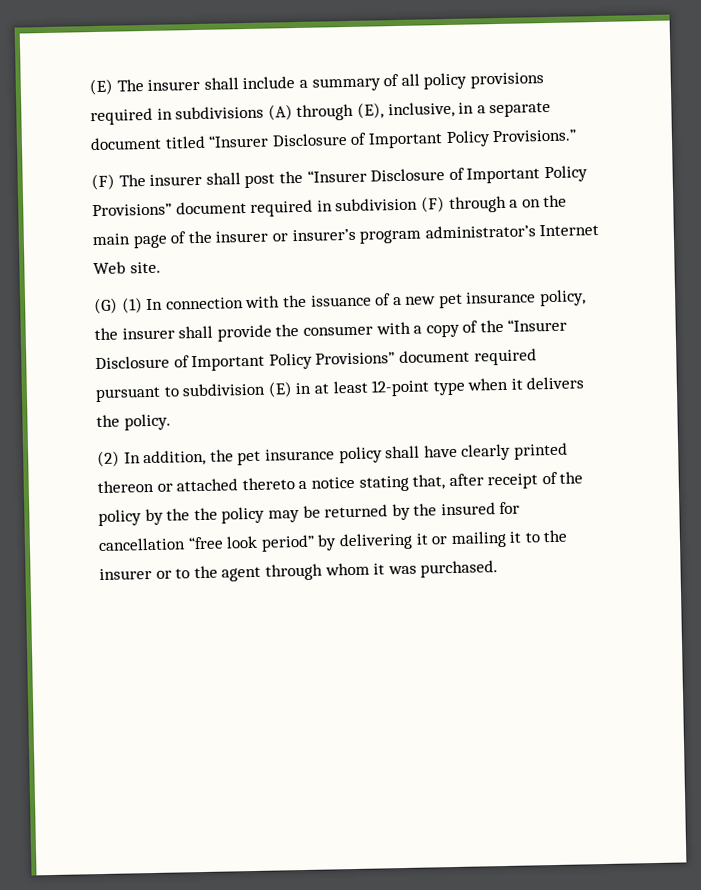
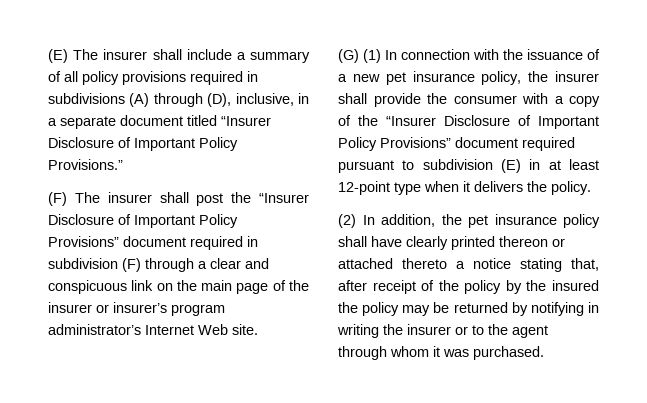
[356,102,384,119] (E), -> [207,93,232,107] (D),
(519, 203) none -> [210,258,269,269] [48,280,154,294] clear and conspicuous link
(191, 514) none -> [552,280,599,291] insured
[413,501,521,516] [98,530,540,552] the insured for cancellation “free look period” by delivering it or mailing it to -> [530,302,599,316] [337,324,379,338] notifying in writing

